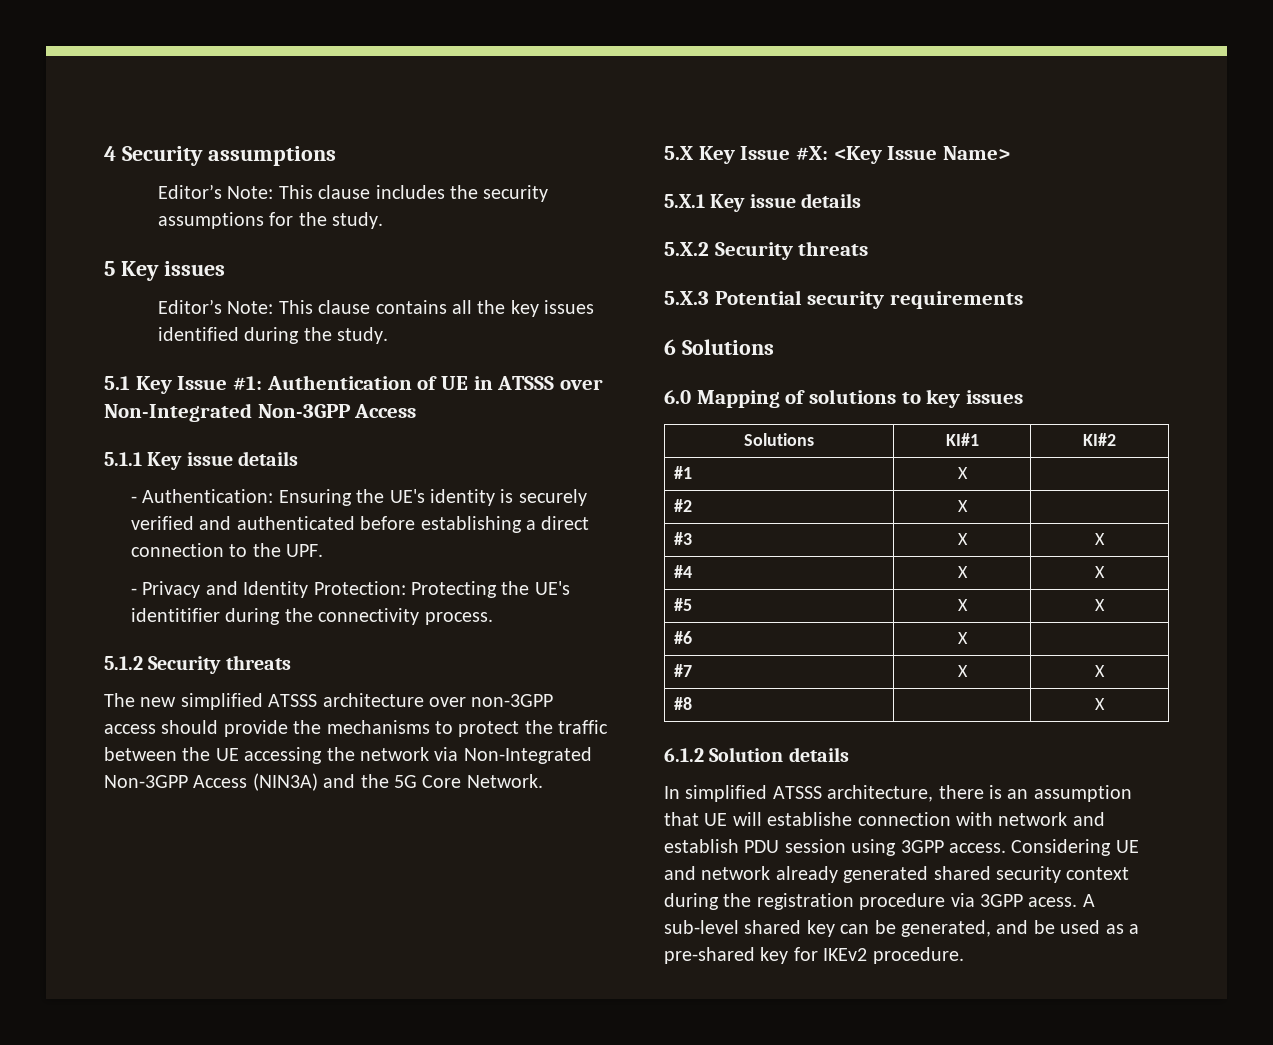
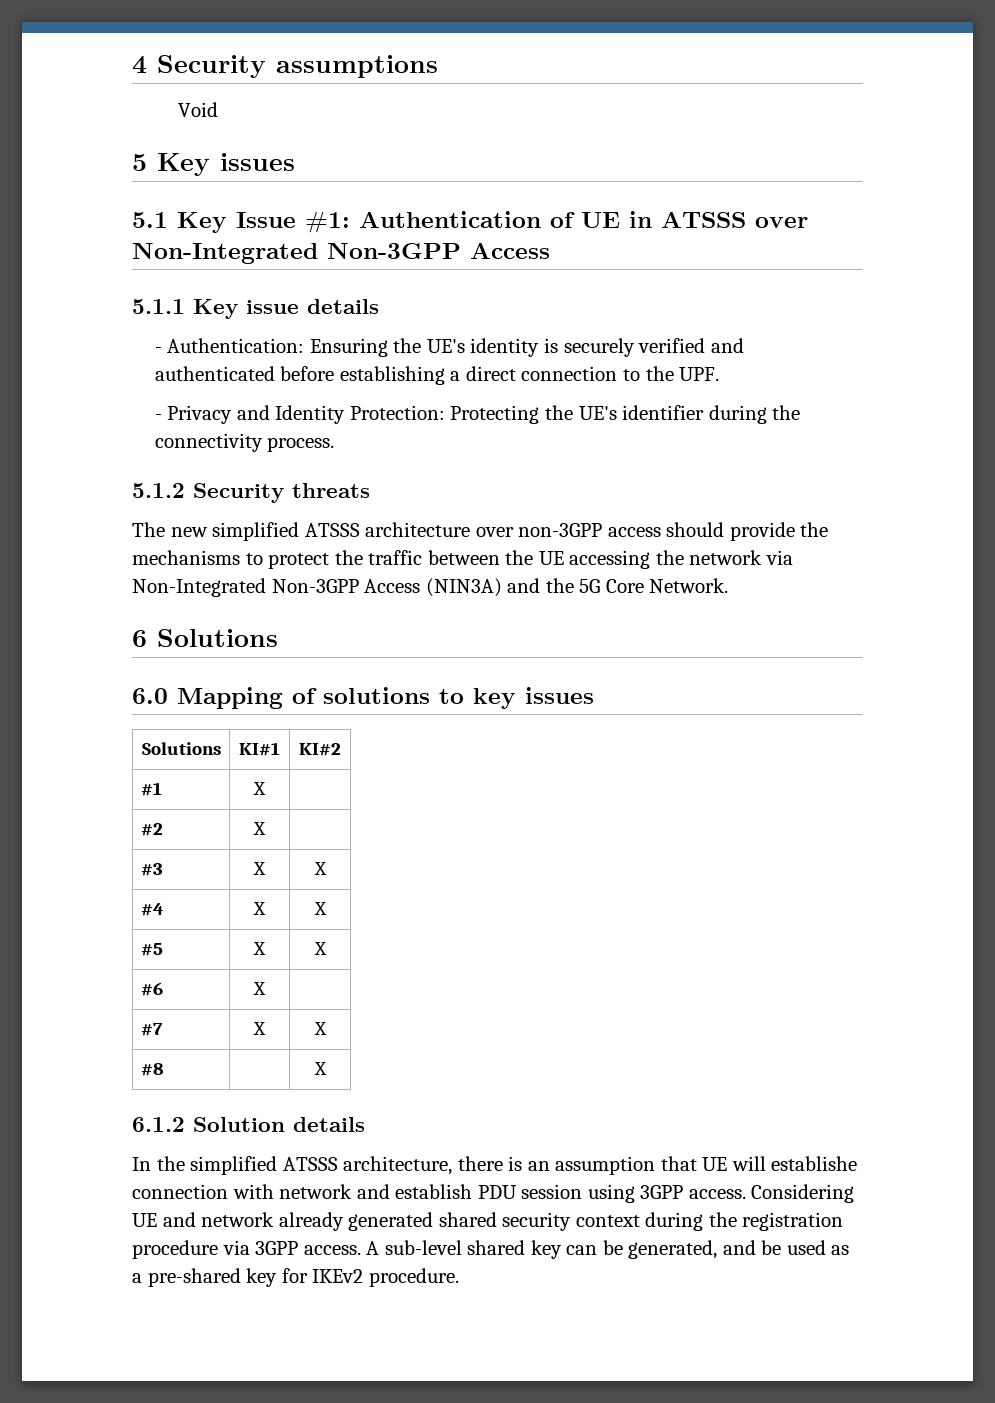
[157,184,549,202] [157,212,384,229] [104,261,225,281] [157,299,595,317] [157,327,389,344] Editor’s Note: This clause includes the security assumptions for the study. // 5 Key issues // Editor’s Note: This clause contains all the key issues identified during the study. -> [177,102,218,117] [132,153,295,176] Void // 5 Key issues
[130,608,220,622] identitifier -> [622,405,705,420] identifier
[664,146,1011,164] [664,193,862,212] [664,241,869,260] [664,290,1024,309] // 5.X Key Issue #X: <Key Issue Name> // 5.X.1 Key issue details // 5.X.2 Security threats // 5.X.3 Potential security requirements -> (729, 585) none
(680, 792) none -> [156,1156,185,1171] the
[1028,897,1078,907] acess. -> [303,1245,361,1255] access.

